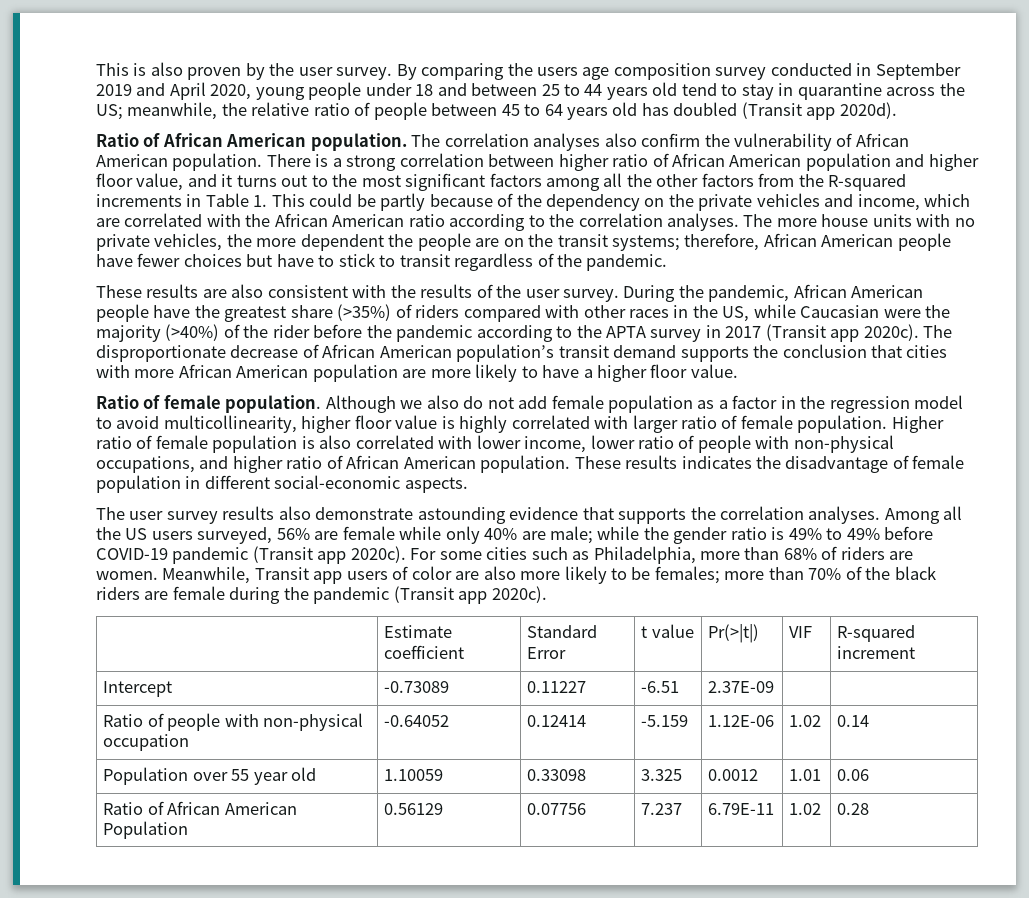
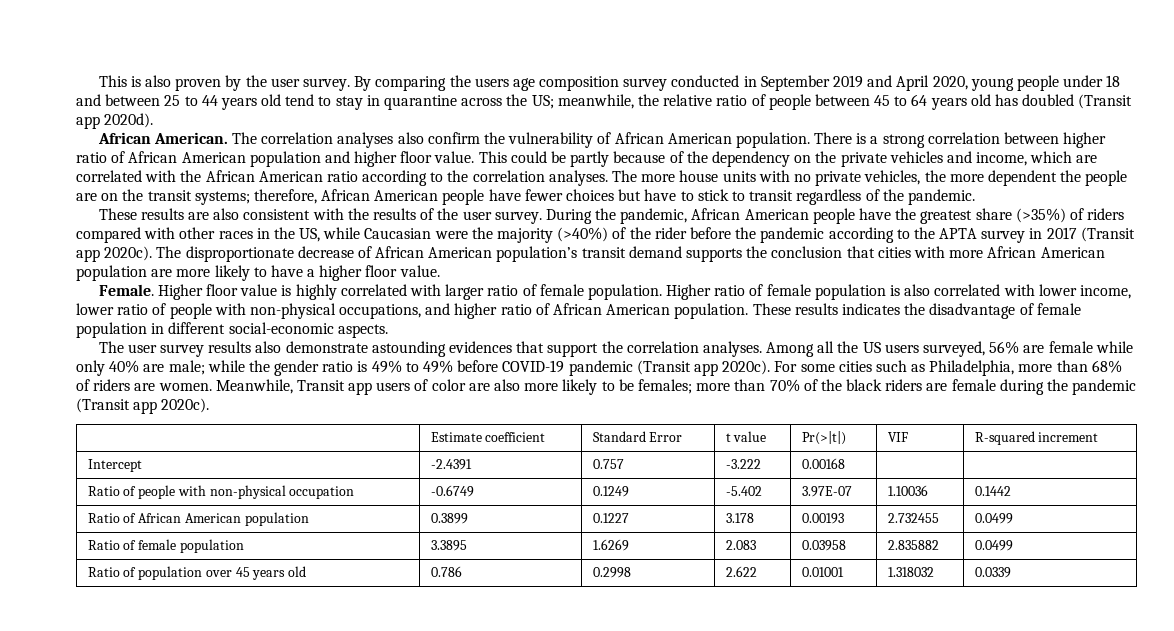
[96,133,407,151] Ratio of African American population. -> [97,132,228,144] African American.
[136,173,907,191] [96,193,268,207] value, and it turns out to the most significant factors among all the other factors from the R-squared increments in Table 1. -> [434,151,475,163] value.
[96,395,964,413] [96,415,352,433] Ratio of female population. Although we also do not add female population as a factor in the regression model to avoid multicollinearity, higher -> [98,284,203,300] Female. Higher
[509,507,687,524] evidence that supports -> [449,341,599,357] evidences that support
[384,681,450,693] [527,681,587,693] [641,681,680,693] [708,681,775,693] -0.73089 | 0.11227 | -6.51 | 2.37E-09 -> [430,459,472,470] [592,459,624,469] [725,459,761,469] [801,458,845,469] -2.4391 | 0.757 | -3.222 | 0.00168
[384,715,450,727] [527,715,587,727] [641,715,689,727] [708,715,775,727] [789,715,822,727] [837,715,870,727] [103,767,317,785] [384,769,444,781] [527,769,587,781] [641,769,683,781] [708,769,759,781] [789,769,822,781] [837,769,870,781] [103,801,297,815] [103,821,189,839] [384,803,444,815] [527,803,587,815] [641,803,683,815] [708,803,775,815] [789,803,822,815] [837,803,870,815] -0.64052 | 0.12414 | -5.159 | 1.12E-06 | 1.02 | 0.14 // Population over 55 year old | 1.10059 | 0.33098 | 3.325 | 0.0012 | 1.01 | 0.06 // Ratio of African American Population | 0.56129 | 0.07756 | 7.237 | 6.79E-11 | 1.02 | 0.28 -> [430,485,474,497] [592,486,629,497] [725,486,762,496] [801,486,852,497] [887,485,928,496] [974,486,1011,496] [87,512,309,526] [430,513,468,524] [592,513,629,523] [725,513,754,523] [801,513,844,524] [887,513,939,523] [974,513,1013,524] [87,539,244,553] [430,540,467,551] [592,539,629,551] [725,540,756,550] [801,540,846,551] [887,540,939,550] [974,540,1013,551] [87,566,307,580] [430,566,462,577] [592,567,631,578] [725,566,757,577] [801,567,844,577] [887,567,934,577] [974,567,1011,578] -0.6749 | 0.1249 | -5.402 | 3.97E-07 | 1.10036 | 0.1442 // Ratio of African American population | 0.3899 | 0.1227 | 3.178 | 0.00193 | 2.732455 | 0.0499 // Ratio of female population | 3.3895 | 1.6269 | 2.083 | 0.03958 | 2.835882 | 0.0499 // Ratio of population over 45 years old | 0.786 | 0.2998 | 2.622 | 0.01001 | 1.318032 | 0.0339

